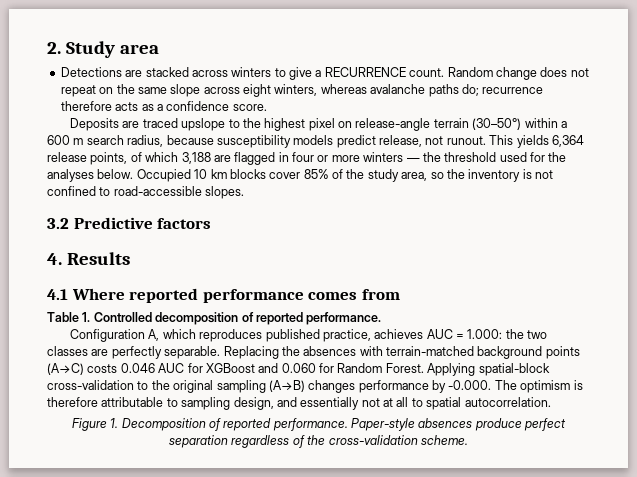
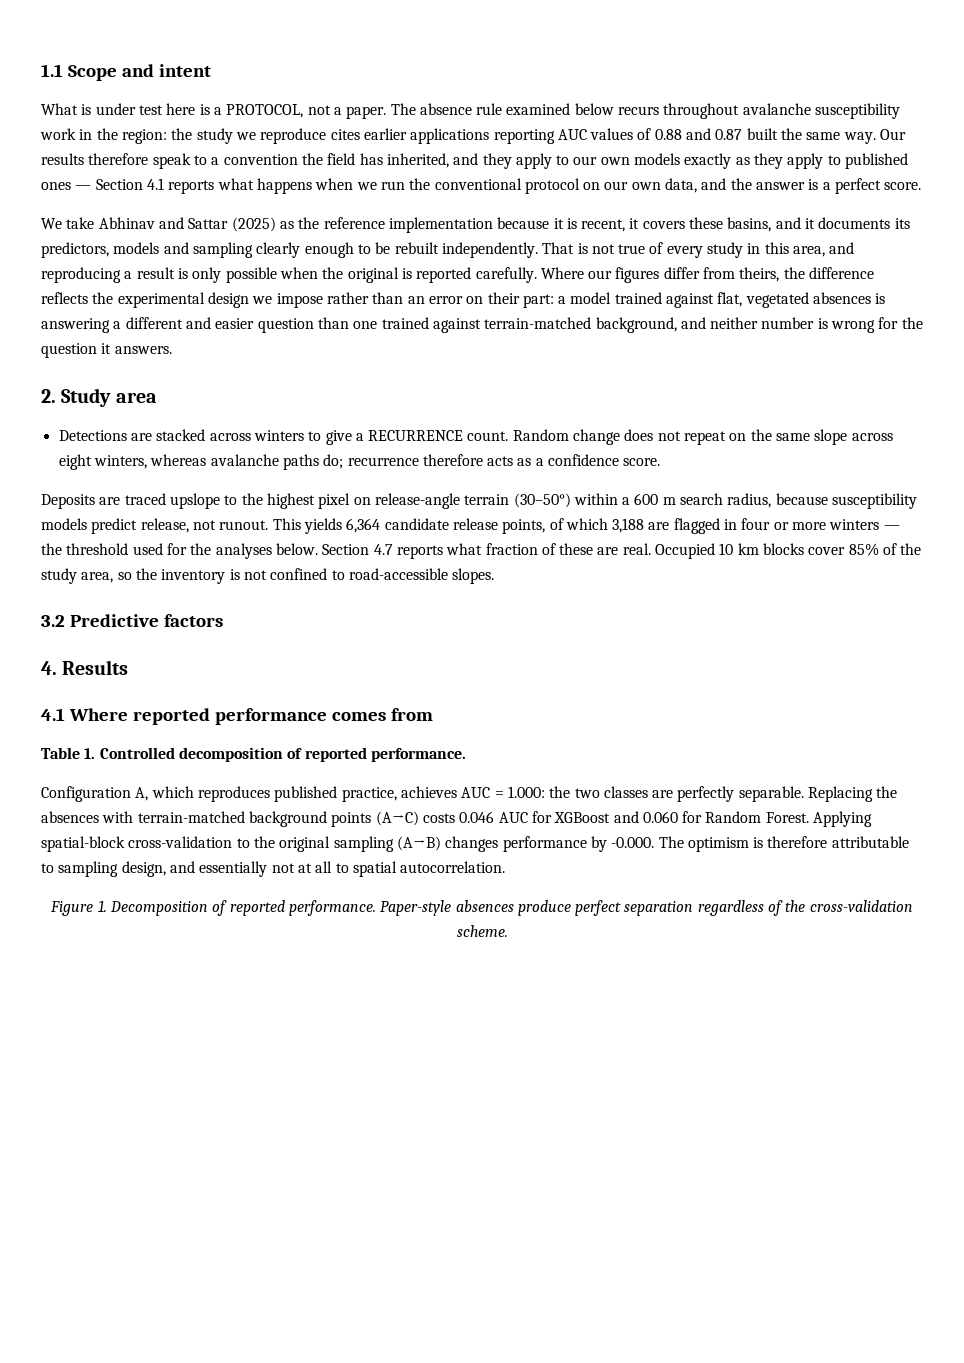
(47, 48) none -> [41,64,211,81] [41,103,901,119] [40,128,907,144] [41,153,909,169] [41,178,922,194] [41,217,910,233] [41,242,855,258] [41,267,875,283] [41,292,886,308] [41,317,923,333] [41,343,172,358] 1.1 Scope and intent // What is under test here is a PROTOCOL, not a paper. The absence rule examined below recurs throughout avalanche susceptibility work in the region: the study we reproduce cites earlier applications reporting AUC values of 0.88 and 0.87 built the same way. Our results therefore speak to a convention the field has inherited, and they apply to our own models exactly as they apply to published ones — Section 4.1 reports what happens when we run the conventional protocol on our own data, and the answer is a perfect score. // We take Abhinav and Sattar (2025) as the reference implementation because it is recent, it covers these basins, and it documents its predictors, models and sampling clearly enough to be rebuilt independently. That is not true of every study in this area, and reproducing a result is only possible when the original is reported carefully. Where our figures differ from theirs, the difference reflects the experimental design we impose rather than an error on their part: a model trained against flat, vegetated absences is answering a different and easier question than one trained against terrain-matched background, and neither number is wrong for the question it answers. //
(584, 141) none -> [384,518,449,530] candidate
(134, 174) none -> [322,543,651,559] Section 4.7 reports what fraction of these are real.

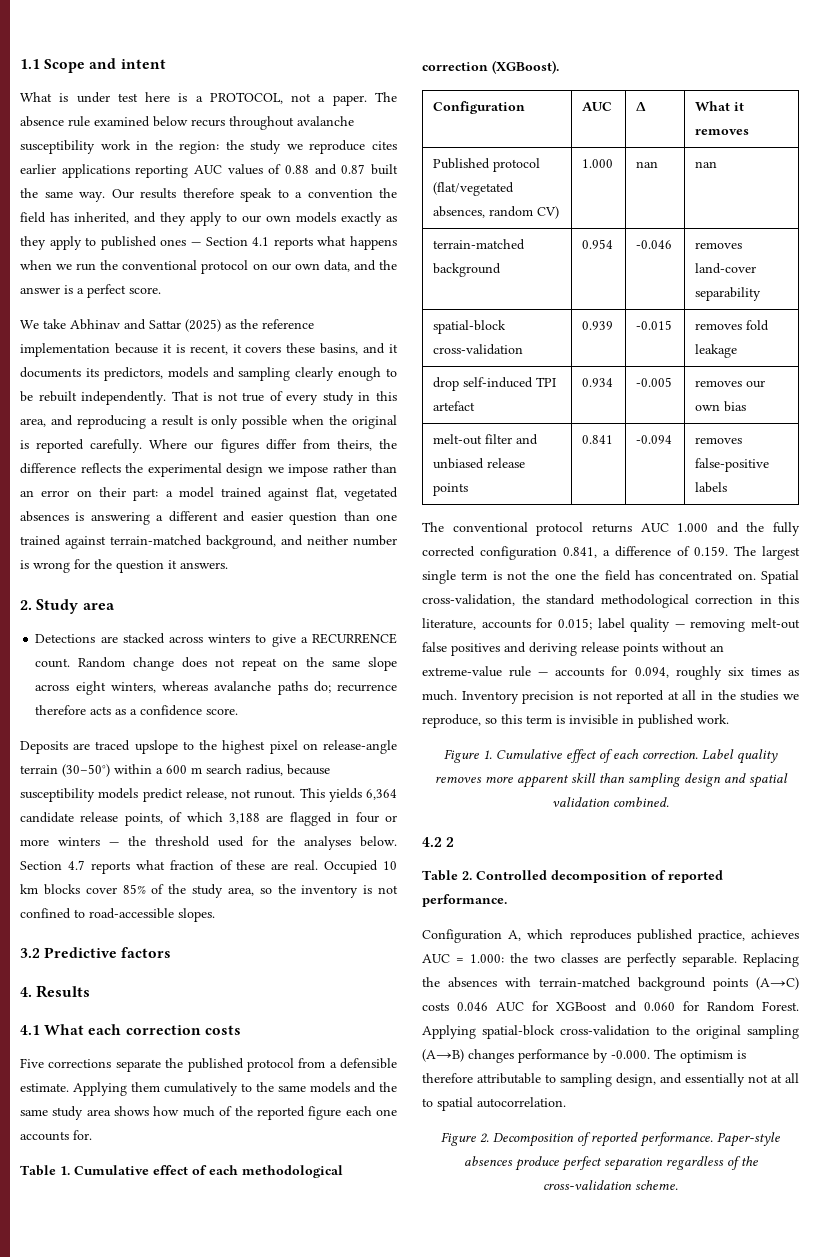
[68,708,433,725] [41,747,96,759] Where reported performance comes from // Table 1. -> [44,1024,241,1035] [20,1058,397,1072] [20,1082,397,1096] [20,1106,398,1120] [20,1130,92,1141] [20,1165,343,1178] [422,60,559,74] [433,101,526,114] [582,102,613,111] [636,102,647,111] [695,101,745,111] [695,129,750,135] [433,158,541,172] [433,182,515,196] [433,206,560,219] [582,159,614,168] [636,161,659,168] [695,161,718,168] [433,239,526,250] [433,263,502,277] [582,239,614,249] [636,240,673,249] [695,242,743,249] [695,263,757,274] [695,287,762,301] [433,320,507,334] [433,344,524,355] [582,321,614,330] [636,320,673,330] [695,320,770,331] [695,344,738,358] [433,377,557,391] [433,401,476,411] [582,378,614,387] [636,377,673,387] [695,380,766,388] [695,401,747,412] [433,434,539,445] [433,458,526,469] [433,483,469,496] [582,435,614,444] [636,435,673,444] [695,437,743,444] [695,458,770,472] [695,482,728,493] [422,522,800,536] [422,546,800,560] [422,570,799,584] [422,594,799,608] [422,618,800,632] [422,642,724,656] [422,666,799,680] [422,690,799,704] [422,714,729,728] [444,749,778,764] [434,773,788,788] [552,797,669,807] [422,837,455,847] [422,870,472,881] What each correction costs // Five corrections separate the published protocol from a defensible estimate. Applying them cumulatively to the same models and the same study area shows how much of the reported figure each one accounts for. // Table 1. Cumulative effect of each methodological correction (XGBoost). // Configuration | AUC | Δ | What it removes // Published protocol (flat/vegetated absences, random CV) | 1.000 | nan | nan // terrain-matched background | 0.954 | -0.046 | removes land-cover separability // spatial-block cross-validation | 0.939 | -0.015 | removes fold leakage // drop self-induced TPI artefact | 0.934 | -0.005 | removes our own bias // melt-out filter and unbiased release points | 0.841 | -0.094 | removes false-positive labels // The conventional protocol returns AUC 1.000 and the fully corrected configuration 0.841, a difference of 0.159. The largest single term is not the one the field has concentrated on. Spatial cross-validation, the standard methodological correction in this literature, accounts for 0.015; label quality — removing melt-out false positives and deriving release points without an extreme-value rule — accounts for 0.094, roughly six times as much. Inventory precision is not reported at all in the studies we reproduce, so this term is invisible in published work. // Figure 1. Cumulative effect of each correction. Label quality removes more apparent skill than sampling design and spatial validation combined. // 4.2 2 // Table 2.
[97,900,107,912] 1. -> [480,1133,489,1143] 2.

